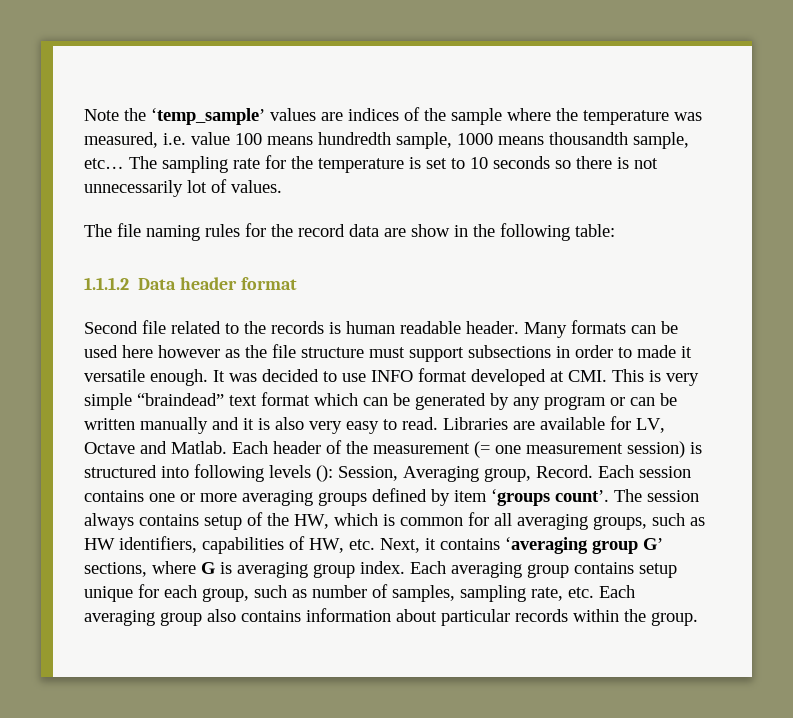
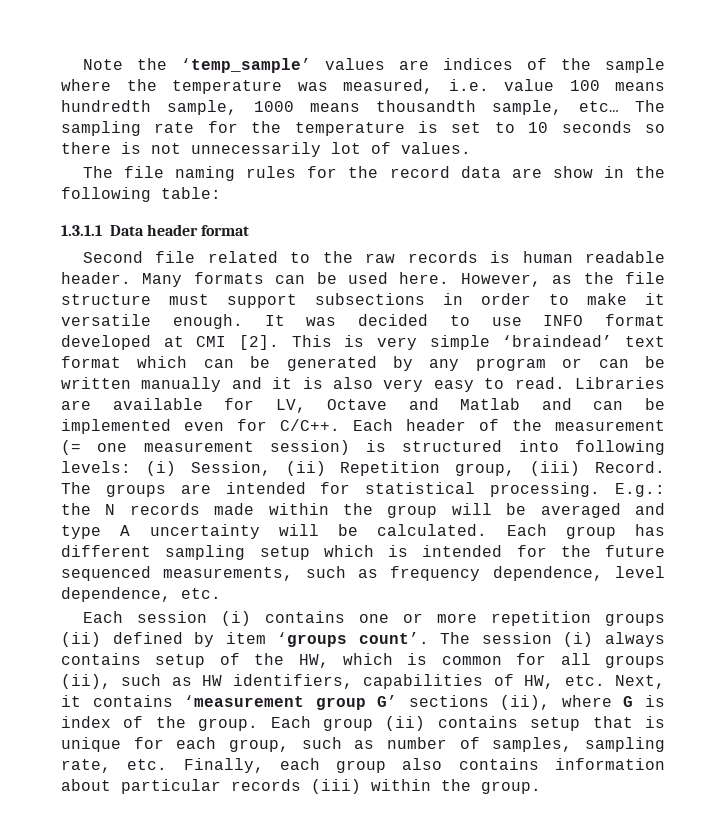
[84,277,129,290] 1.1.1.2 -> [61,225,102,236] 1.3.1.1
(266, 327) none -> [365,253,396,263] raw
[122,345,220,358] here however -> [399,272,541,287] here. However,
[637,345,676,358] made -> [587,293,627,305] make
[568,370,607,382] CMI. -> [196,335,279,350] CMI [2].
[137,393,224,406] “braindead” -> [502,335,613,347] ‘braindead’
[171,441,227,454] Matlab. -> [460,398,665,410] [61,419,340,434] Matlab and can be implemented even for C/C++.
[269,465,593,482] levels (): Session, Averaging group, Record. -> [61,461,665,476] [61,482,665,497] [61,503,665,518] [61,524,665,539] [61,545,665,560] [61,566,665,581] [61,587,221,602] levels: (i) Session, (ii) Repetition group, (iii) Record. The groups are intended for statistical processing. E.g.: the N records made within the group will be averaged and type A uncertainty will be calculated. Each group has different sampling setup which is intended for the future sequenced measurements, such as frequency dependence, level dependence, etc. //
(691, 472) none -> [220,611,251,626] (i)
[242,490,367,506] averaging groups -> [490,611,665,626] [61,632,101,647] repetition groups (ii)
(699, 496) none -> [563,632,594,647] (i)
[517,514,647,530] averaging groups, -> [604,655,665,668] [61,674,111,689] groups (ii),
[505,537,588,554] ‘averaging -> [184,695,305,707] ‘measurement
[84,562,147,577] sections, -> [408,695,551,710] sections (ii),
[237,561,677,578] averaging group index. Each averaging group contains setup -> [61,716,665,731] index of the group. Each group (ii) contains setup that is
[599,585,635,598] [84,610,155,626] Each averaging -> [183,758,320,773] Finally, each
(568, 615) none -> [311,779,361,794] (iii)

